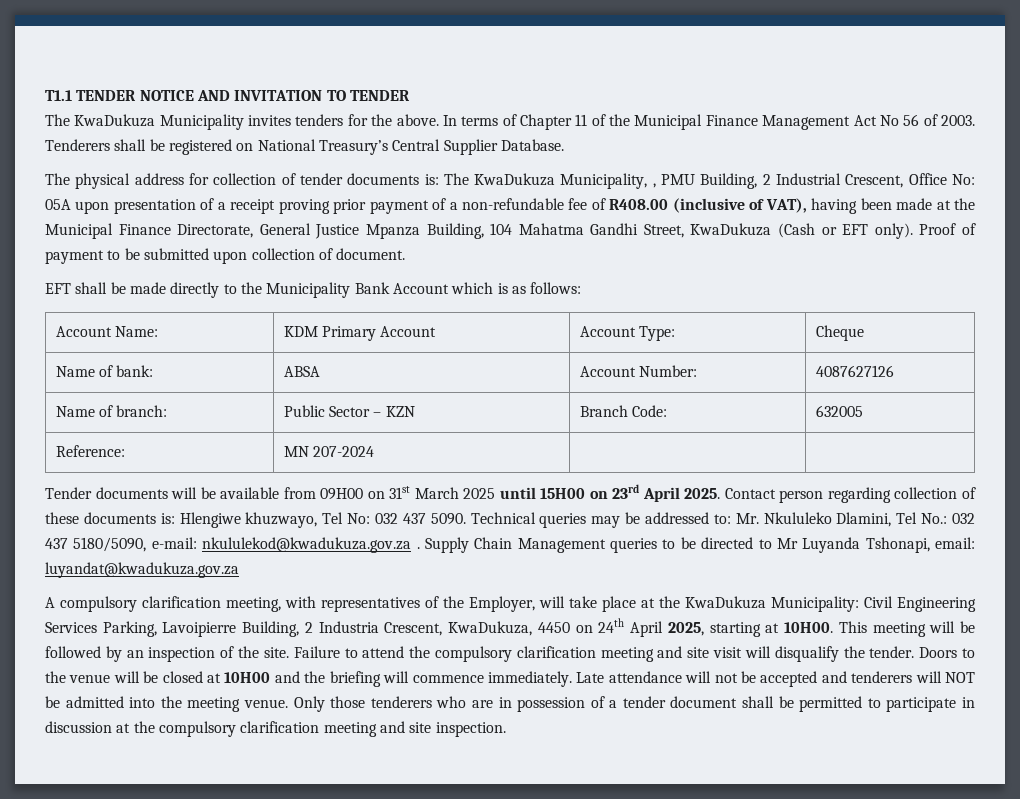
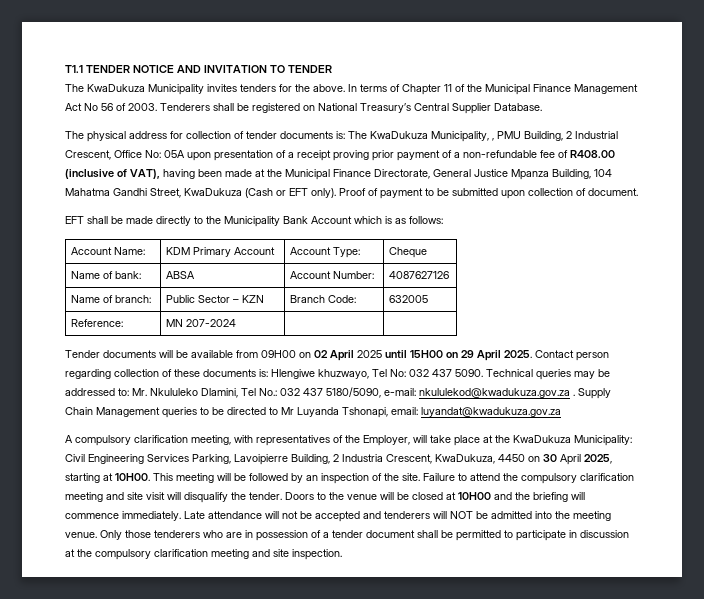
[389,486,459,499] 31st March -> [314,350,354,361] 02 April
[612,484,640,499] 23rd -> [461,350,474,358] 29
[598,618,625,633] 24th -> [543,454,557,462] 30

